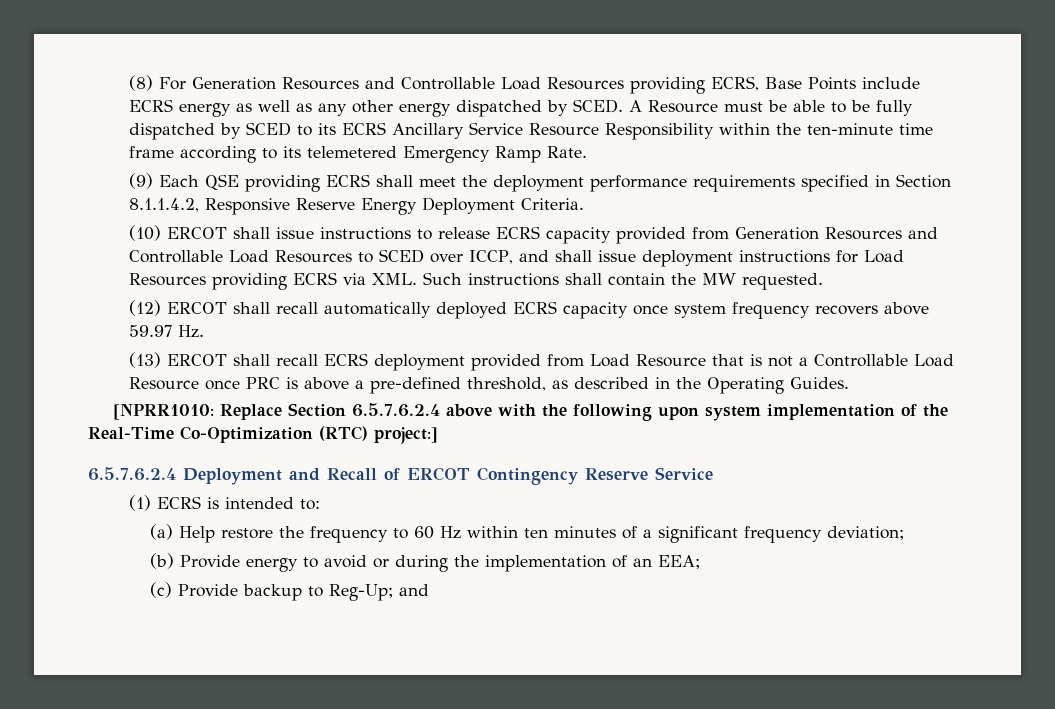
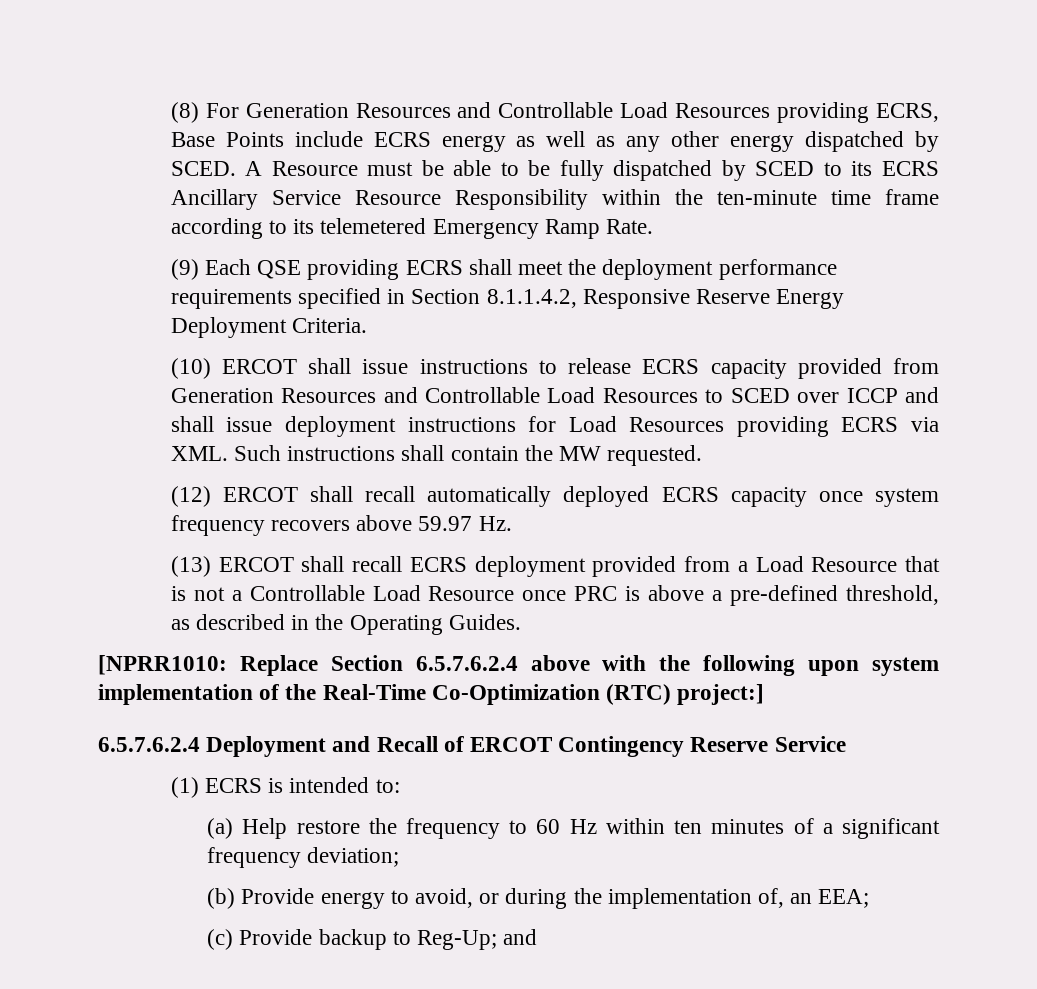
[469,250,514,264] ICCP, -> [846,388,898,403] ICCP
(585, 360) none -> [737,561,748,572] a
[323,555,367,568] avoid -> [415,888,474,908] avoid,
[611,555,627,568] of -> [758,888,785,908] of,

